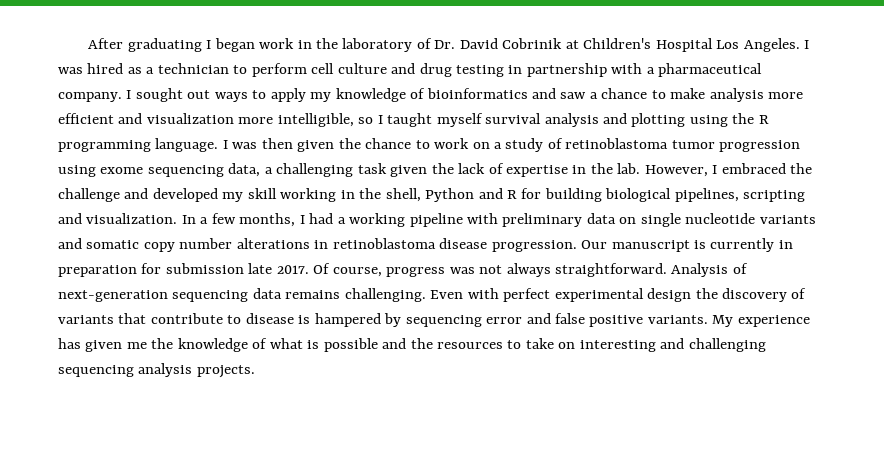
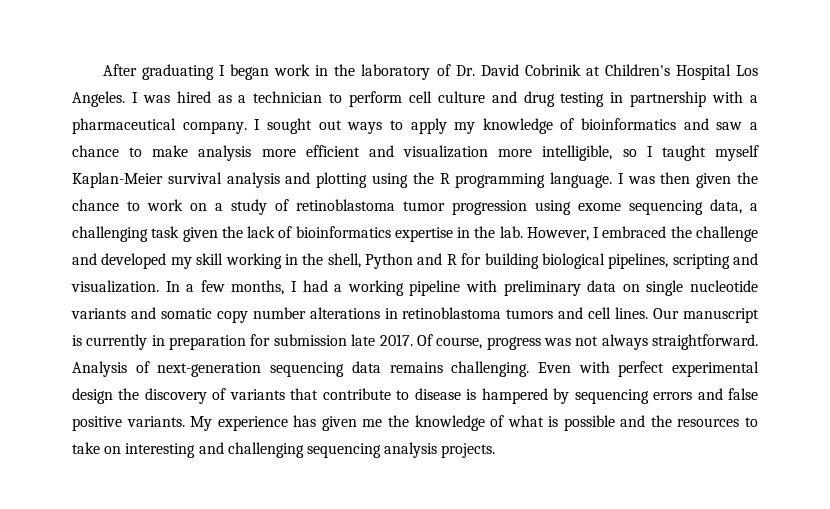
(483, 120) none -> [72,172,163,188] Kaplan-Meier
(504, 168) none -> [295,226,391,238] bioinformatics
[439,238,577,252] disease progression. -> [506,307,649,319] tumors and cell lines.
[486,317,523,324] error -> [653,392,693,400] errors

